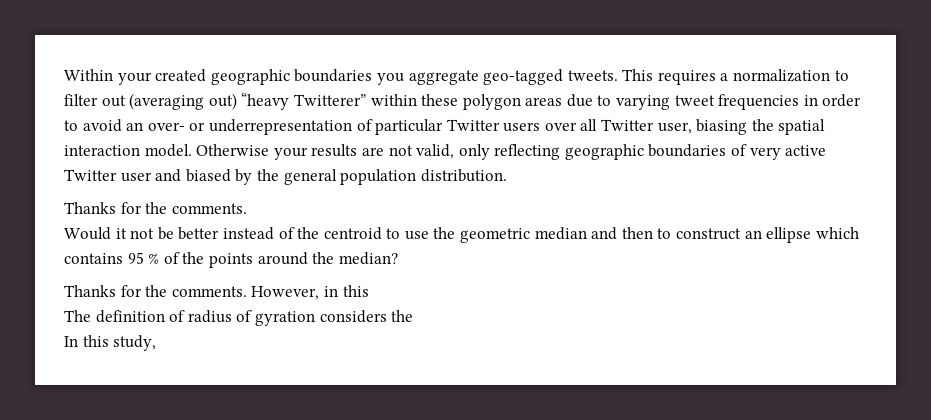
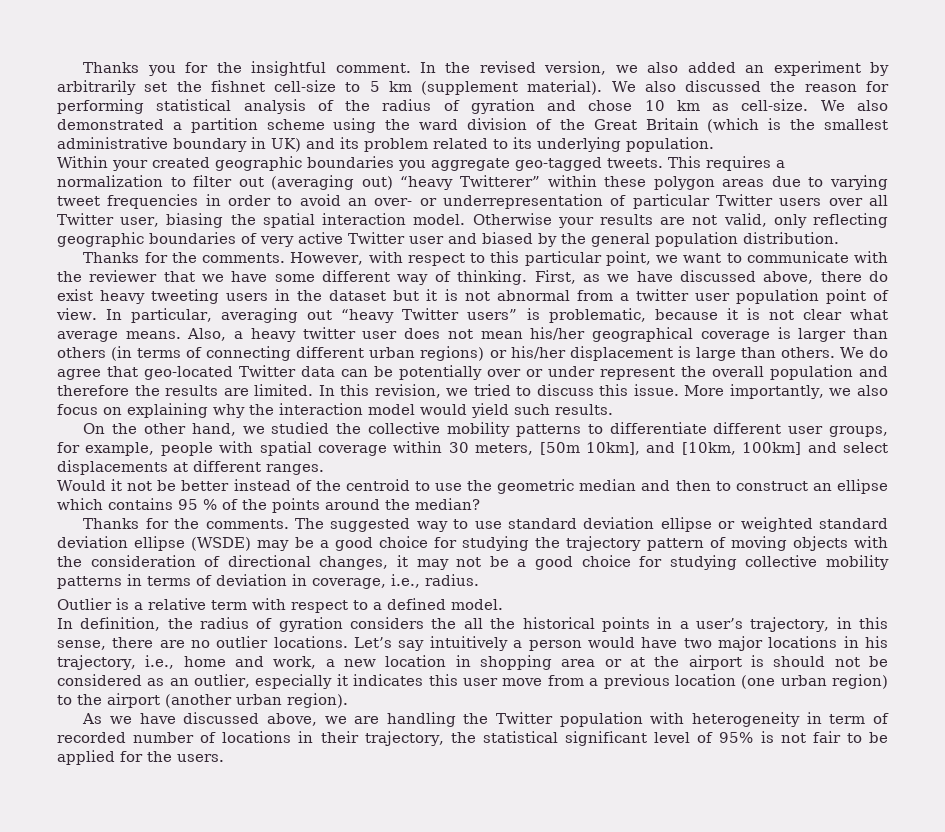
(64, 75) none -> [83,61,890,76] [57,80,889,95] [57,99,888,114] [57,118,889,133] [57,137,714,152] Thanks you for the insightful comment. In the revised version, we also added an experiment by arbitrarily set the fishnet cell-size to 5 km (supplement material). We also discussed the reason for performing statistical analysis of the radius of gyration and chose 10 km as cell-size. We also demonstrated a partition scheme using the ward division of the Great Britain (which is the smallest administrative boundary in UK) and its problem related to its underlying population. //
(247, 208) none -> [290,251,888,266] [57,270,889,285] [57,289,889,304] [56,308,889,323] [57,327,889,342] [57,346,888,361] [57,365,888,380] [57,384,888,399] [57,403,613,418] [83,422,888,437] [57,441,888,456] [57,460,324,475] However, with respect to this particular point, we want to communicate with the reviewer that we have some different way of thinking. First, as we have discussed above, there do exist heavy tweeting users in the dataset but it is not abnormal from a twitter user population point of view. In particular, averaging out “heavy Twitter users” is problematic, because it is not clear what average means. Also, a heavy twitter user does not mean his/her geographical coverage is larger than others (in terms of connecting different urban regions) or his/her displacement is large than others. We do agree that geo-located Twitter data can be potentially over or under represent the overall population and therefore the results are limited. In this revision, we tried to discuss this issue. More importantly, we also focus on explaining why the interaction model would yield such results. // On the other hand, we studied the collective mobility patterns to differentiate different user groups, for example, people with spatial coverage within 30 meters, [50m 10km], and [10km, 100km] and select displacements at different ranges.
[251,285,369,300] [64,310,186,323] However, in this // The definition of -> [294,517,888,532] [57,536,888,551] [57,555,890,570] [57,574,479,589] [57,598,503,613] [57,617,193,631] The suggested way to use standard deviation ellipse or weighted standard deviation ellipse (WSDE) may be a good choice for studying the trajectory pattern of moving objects with the consideration of directional changes, it may not be a good choice for studying collective mobility patterns in terms of deviation in coverage, i.e., radius. // Outlier is a relative term with respect to a defined model. // In definition, the
[64,335,157,351] // In this study, -> [463,617,889,632] [57,636,889,651] [57,655,889,670] [57,674,888,689] [57,693,348,708] [82,712,889,727] [57,731,889,746] [57,750,224,765] all the historical points in a user’s trajectory, in this sense, there are no outlier locations. Let’s say intuitively a person would have two major locations in his trajectory, i.e., home and work, a new location in shopping area or at the airport is should not be considered as an outlier, especially it indicates this user move from a previous location (one urban region) to the airport (another urban region). // As we have discussed above, we are handling the Twitter population with heterogeneity in term of recorded number of locations in their trajectory, the statistical significant level of 95% is not fair to be applied for the users.

